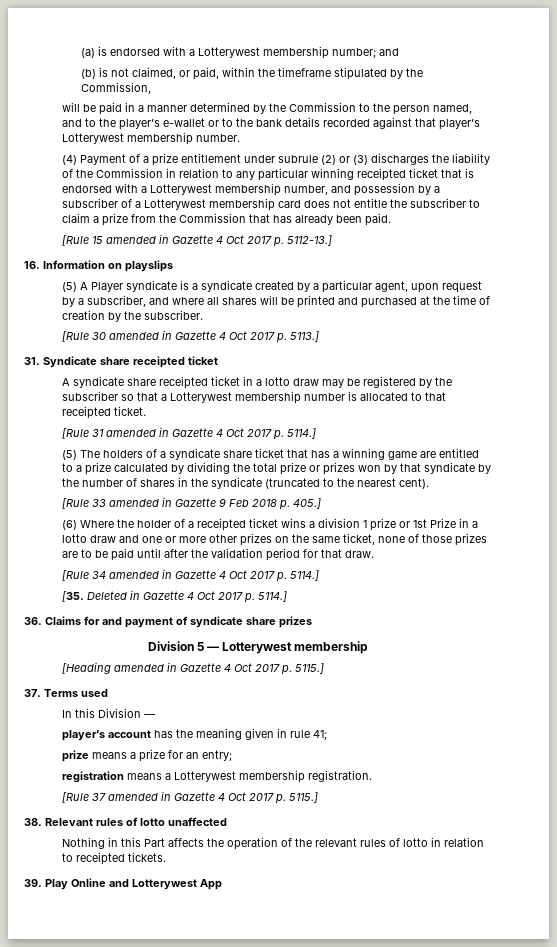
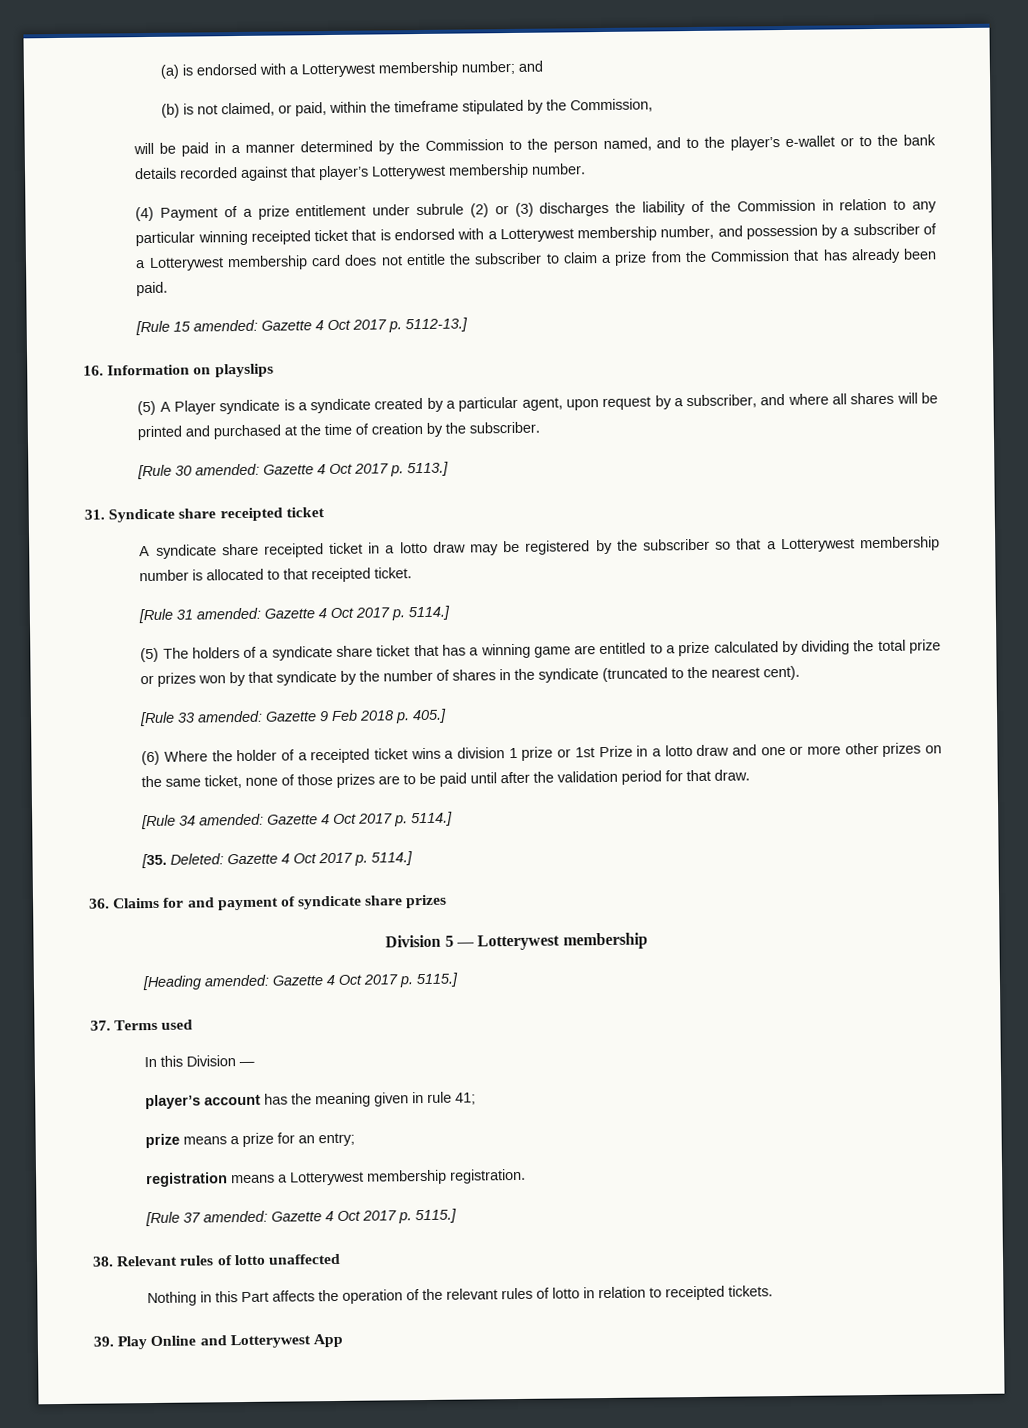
[106,234,170,244] amended in -> [193,319,259,332] amended:
[109,330,173,340] amended in -> [195,463,261,476] amended:
[106,427,170,437] amended in -> [196,607,262,620] amended:
[109,497,173,507] amended in -> [197,710,264,723] amended:
[109,569,173,579] amended in -> [199,813,265,826] amended:
[87,590,141,600] Deleted in -> [170,853,225,865] Deleted:
[114,662,178,672] amended in -> [204,974,270,987] amended:
[108,791,172,801] amended in -> [203,1210,269,1223] amended:

